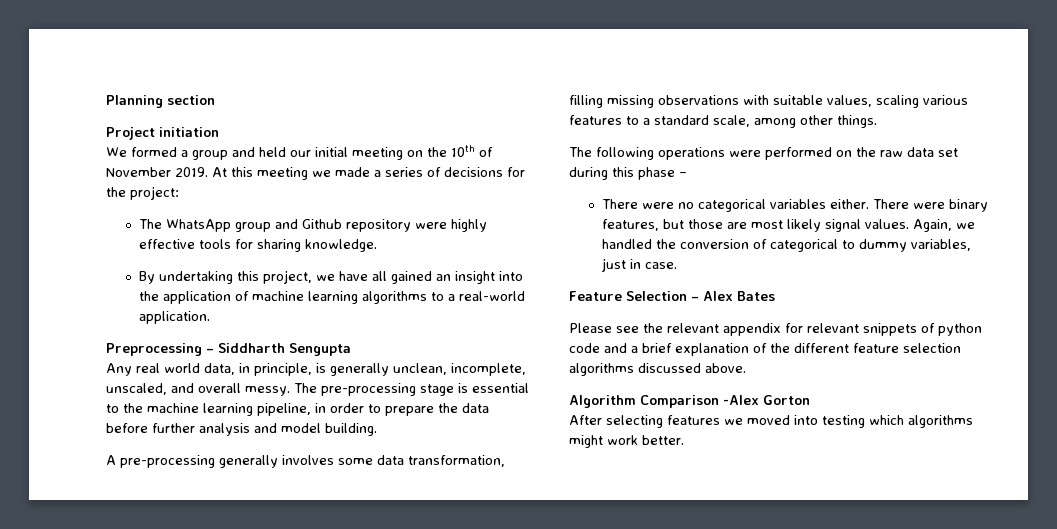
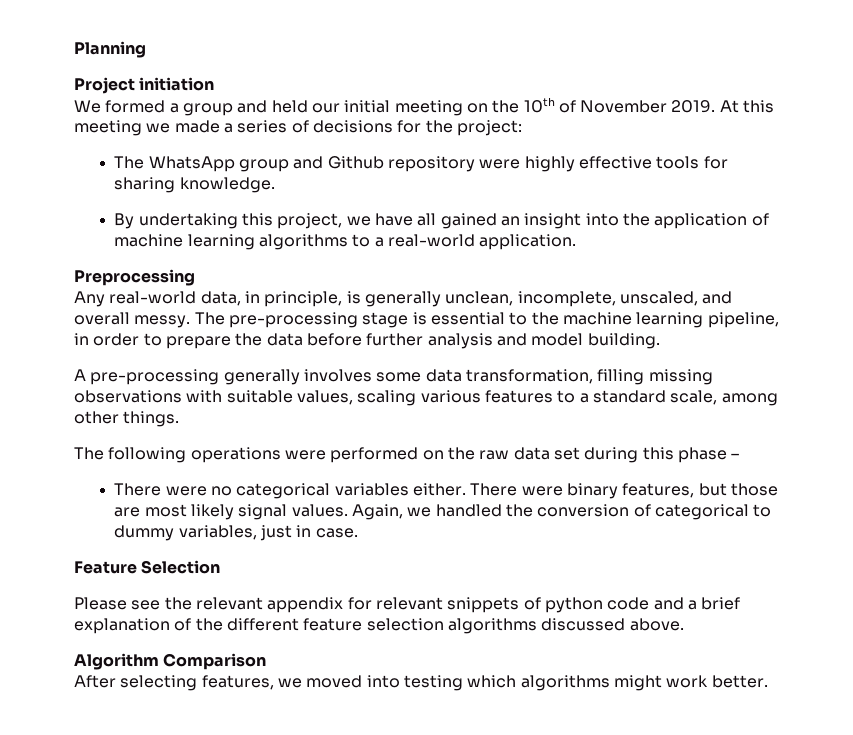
[167,95,215,105] section -> (146, 49) none
[206,343,351,356] – Siddharth Sengupta -> (195, 277) none
[136,363,200,373] real world -> [109,291,197,304] real-world
[691,291,775,301] – Alex Bates -> (221, 567) none
[723,395,810,405] -Alex Gorton -> (267, 661) none
[667,415,720,425] features -> [201,675,274,690] features,

